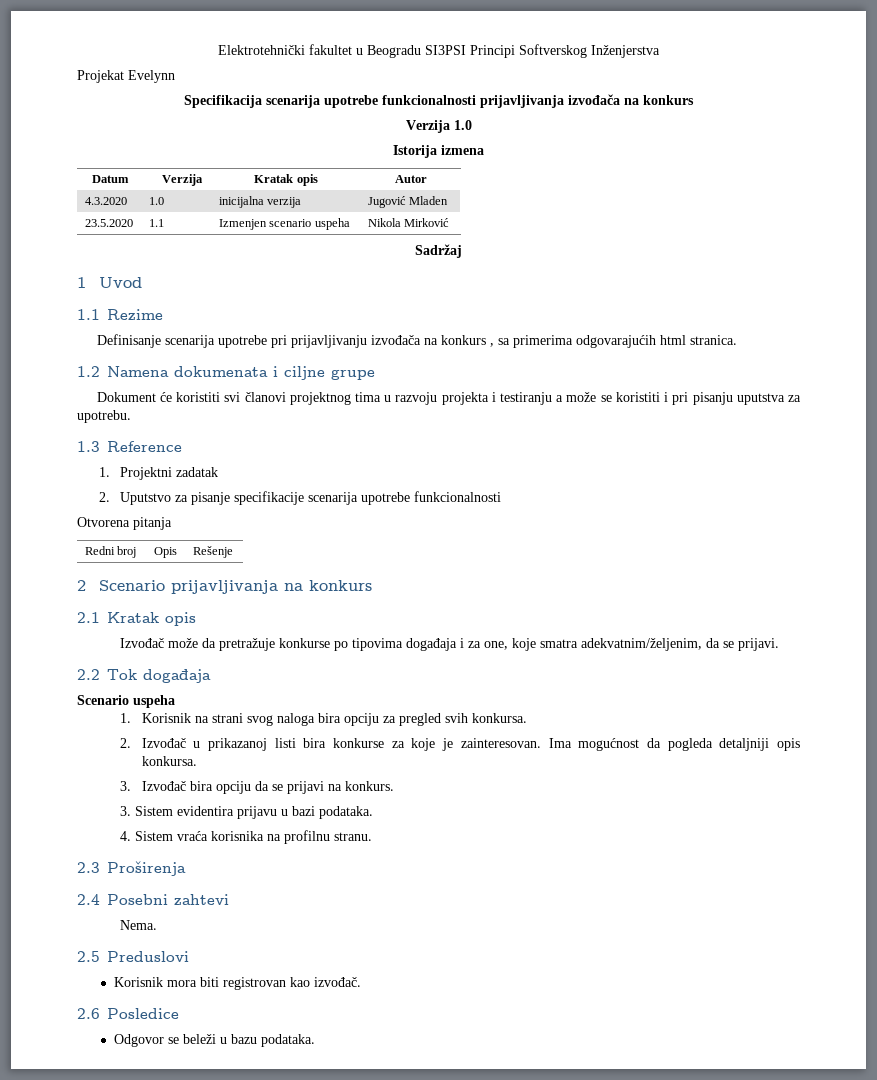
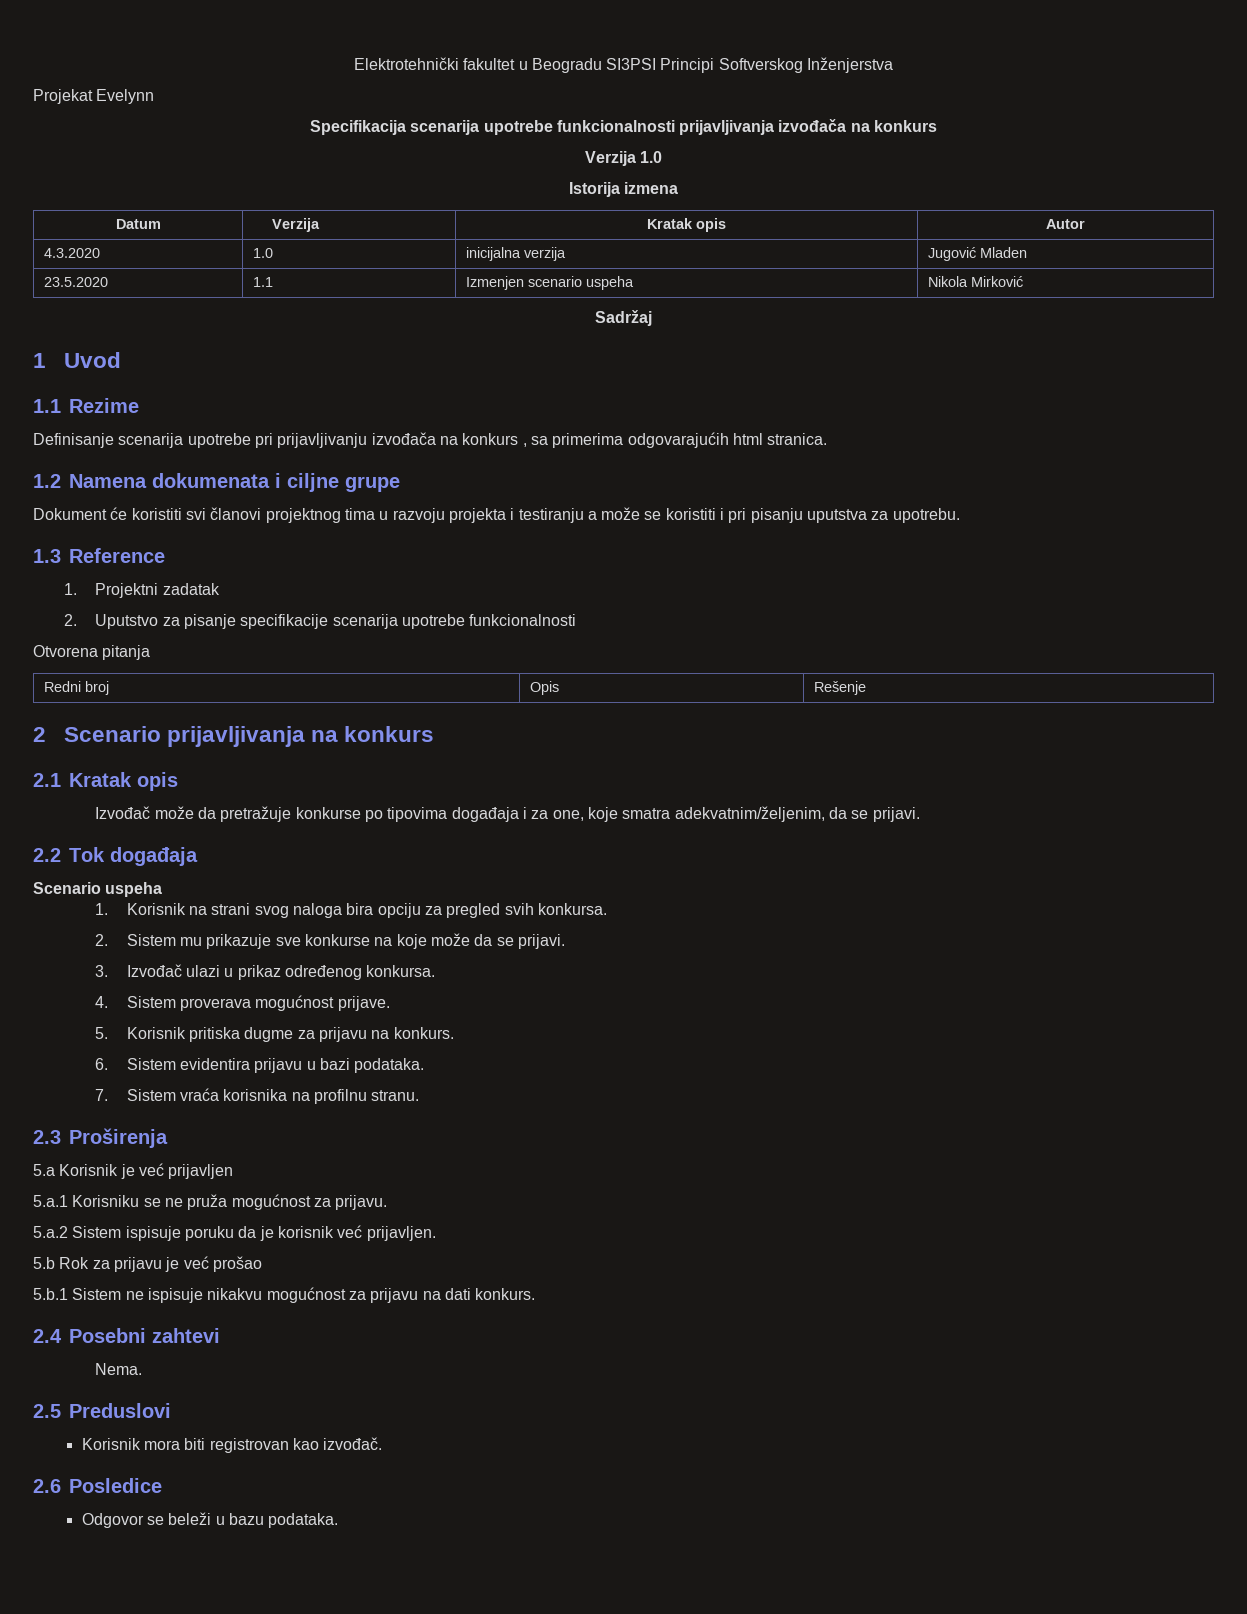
[141,738,801,751] [141,756,197,766] [120,781,324,794] Izvođač u prikazanoj listi bira konkurse za koje je zainteresovan. Ima mogućnost da pogleda detaljniji opis konkursa. // 3. Izvođač bira opciju da se prijavi -> [126,933,565,949] [95,964,436,980] [95,995,390,1011] [95,1027,368,1042] Sistem mu prikazuje sve konkurse na koje može da se prijavi. // 3. Izvođač ulazi u prikaz određenog konkursa. // 4. Sistem proverava mogućnost prijave. // 5. Korisnik pritiska dugme za prijavu
[120,806,132,816] 3. -> [95,1058,109,1070] 6.
[120,831,132,841] 4. -> [95,1089,109,1101] 7.
(186, 868) none -> [33,1163,234,1179] [33,1194,388,1210] [33,1225,436,1241] [33,1256,262,1272] [33,1287,536,1303] // 5.a Korisnik je već prijavljen // 5.a.1 Korisniku se ne pruža mogućnost za prijavu. // 5.a.2 Sistem ispisuje poruku da je korisnik već prijavljen. // 5.b Rok za prijavu je već prošao // 5.b.1 Sistem ne ispisuje nikakvu mogućnost za prijavu na dati konkurs.

